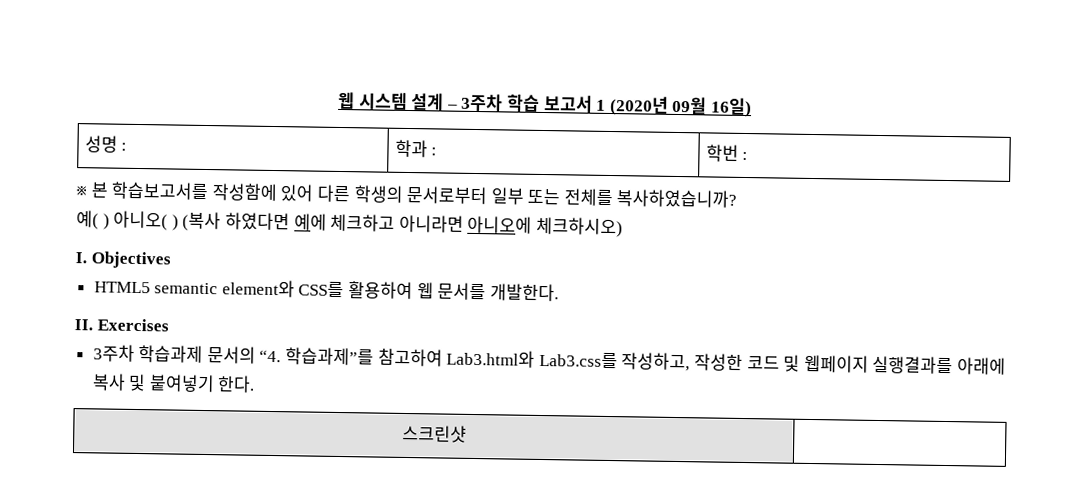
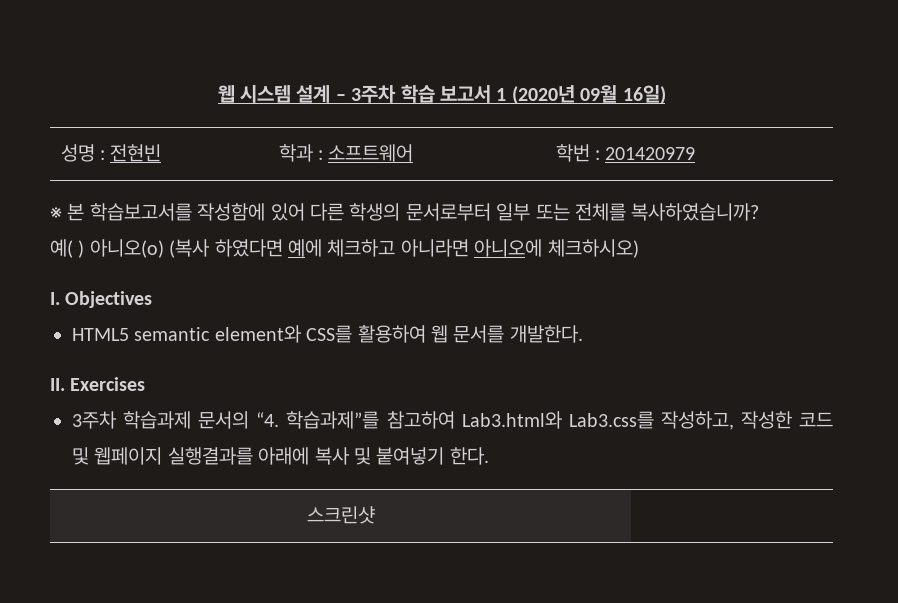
(128, 146) none -> [110,144,162,162] 전현빈
(438, 151) none -> [328,144,414,162] 소프트웨어
(749, 156) none -> [605,147,696,160] 201420979
[113,210,179,231] 아니오( ) -> [89,239,164,258] 아니오(o)

